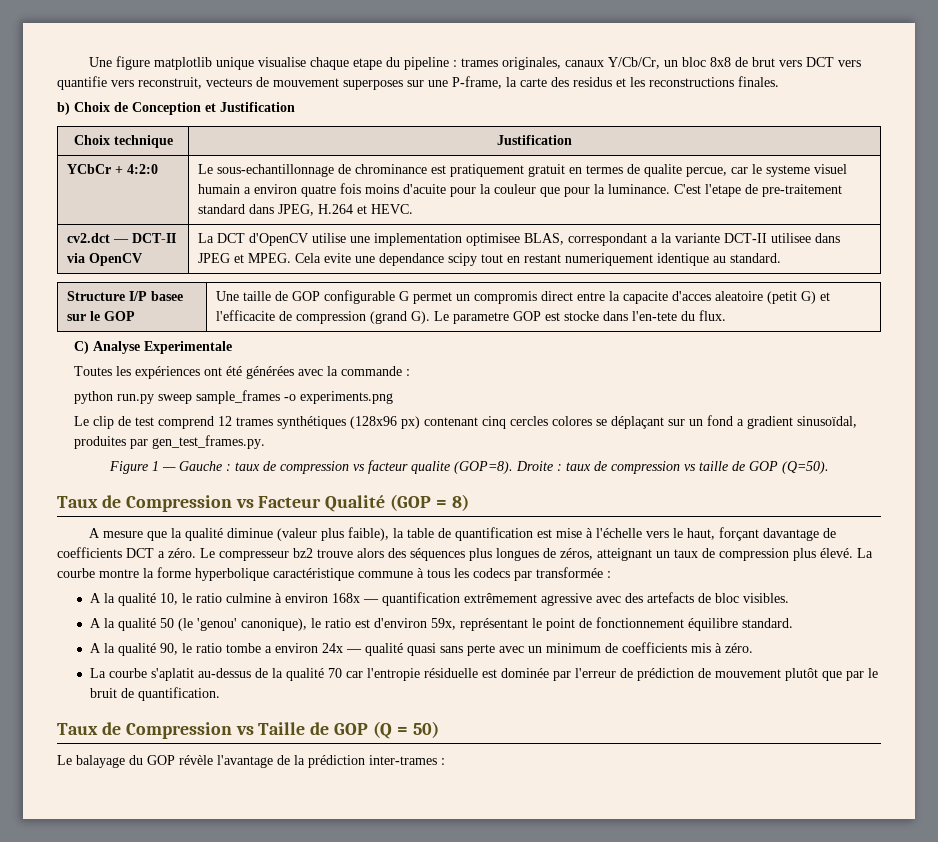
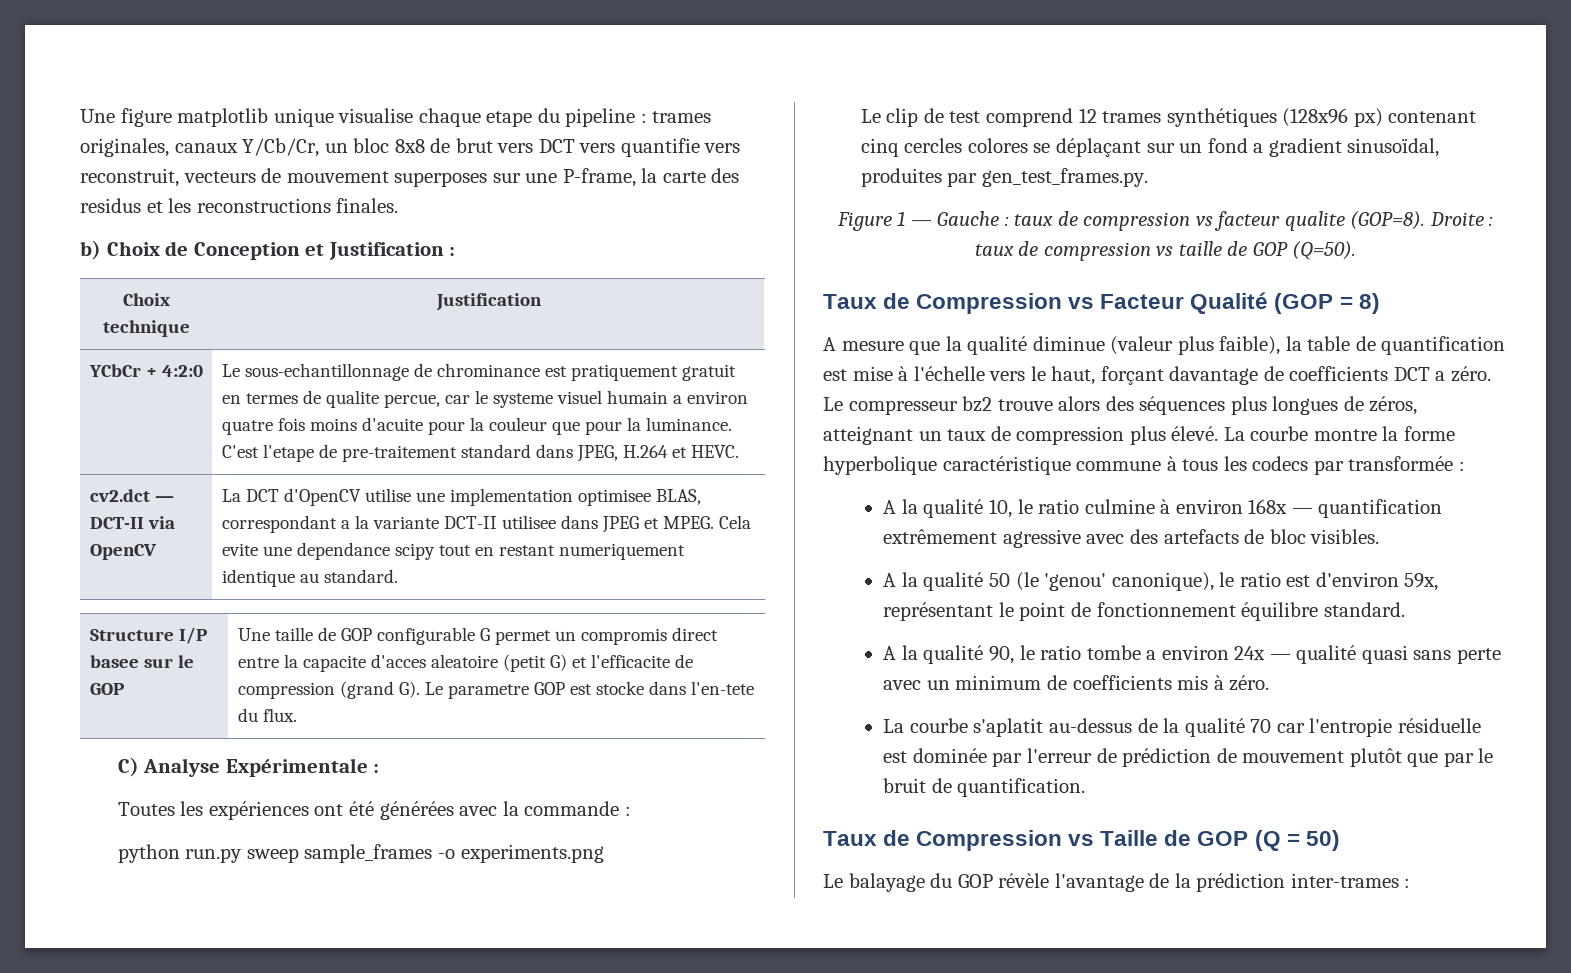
(295, 107) none -> [449,247,456,256] :
[144,341,233,354] Experimentale -> [225,758,380,777] Expérimentale :

